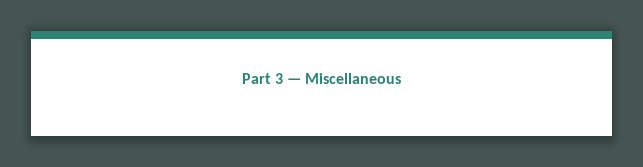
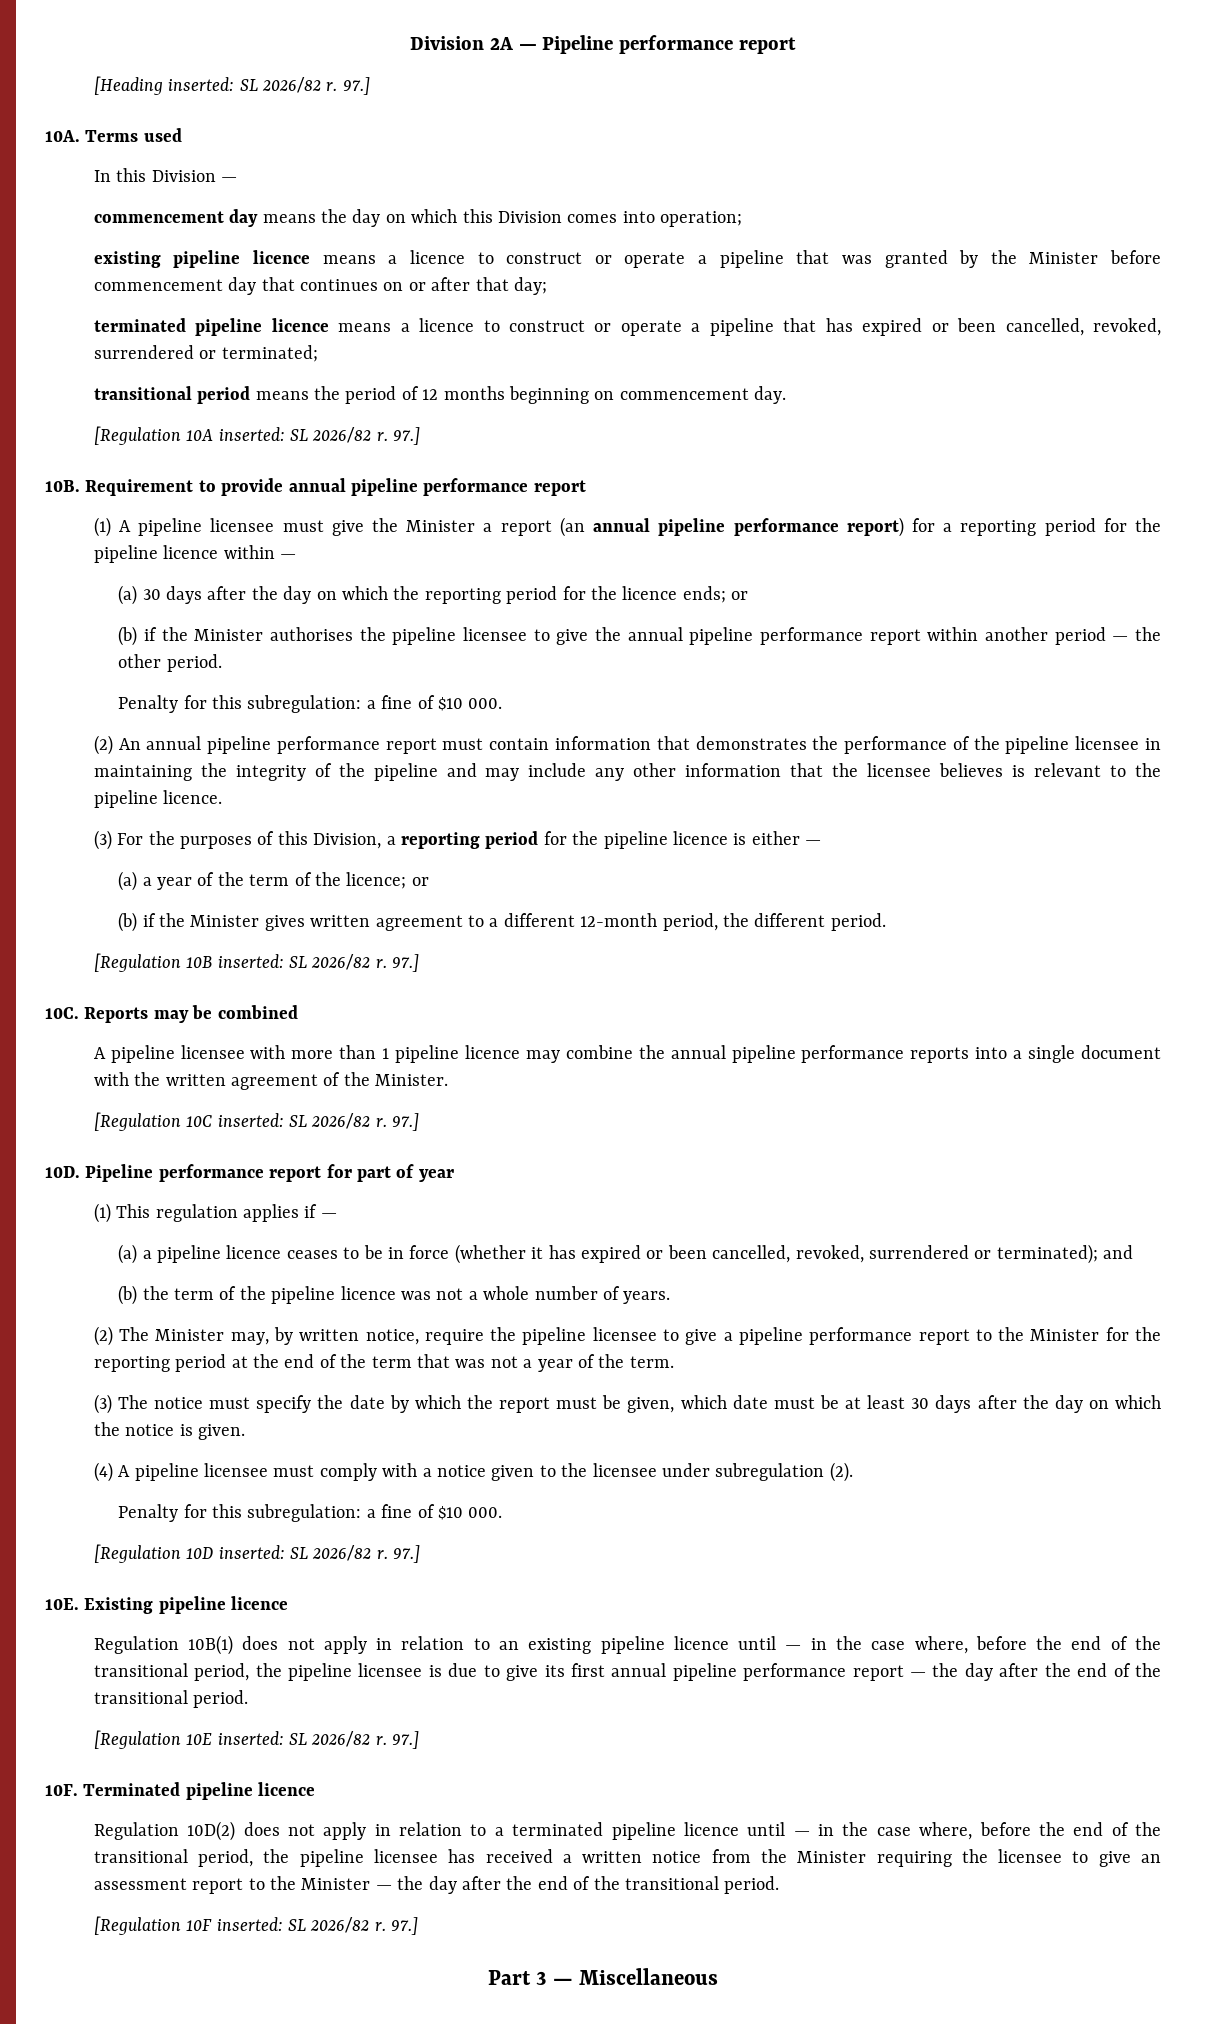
(241, 78) none -> [409,35,797,54] [93,76,370,95] [45,128,182,142] [93,168,237,182] [93,209,743,227] [93,250,1161,268] [93,277,547,295] [93,318,1161,336] [93,345,318,362] [93,386,787,404] [93,426,421,445] [45,478,586,496] [93,517,1161,537] [93,545,296,563] [118,585,749,605] [118,626,1162,646] [118,654,222,672] [118,695,503,713] [93,735,1161,755] [93,763,1161,781] [93,790,223,808] [93,830,822,850] [118,871,429,891] [118,912,886,932] [93,953,420,972] [45,1005,298,1023] [93,1045,1162,1063] [93,1072,449,1090] [93,1112,420,1131] [45,1164,454,1182] [93,1203,337,1223] [118,1244,1134,1264] [118,1285,671,1305] [93,1326,1161,1346] [93,1354,674,1372] [93,1394,1161,1414] [93,1422,245,1440] [93,1462,853,1482] [118,1504,503,1522] [93,1544,421,1563] [45,1596,289,1614] [93,1635,1161,1655] [93,1663,1162,1681] [93,1690,249,1708] [93,1730,420,1749] [45,1782,316,1800] [93,1821,1162,1841] [93,1849,1161,1867] [93,1876,780,1894] [93,1916,419,1935] Division 2A — Pipeline performance report // [Heading inserted: SL 2026/82 r. 97.] // 10A. Terms used // In this Division — // commencement day means the day on which this Division comes into operation; // existing pipeline licence means a licence to construct or operate a pipeline that was granted by the Minister before commencement day that continues on or after that day; // terminated pipeline licence means a licence to construct or operate a pipeline that has expired or been cancelled, revoked, surrendered or terminated; // transitional period means the period of 12 months beginning on commencement day. // [Regulation 10A inserted: SL 2026/82 r. 97.] // 10B. Requirement to provide annual pipeline performance report // (1) A pipeline licensee must give the Minister a report (an annual pipeline performance report) for a reporting period for the pipeline licence within — // (a) 30 days after the day on which the reporting period for the licence ends; or // (b) if the Minister authorises the pipeline licensee to give the annual pipeline performance report within another period — the other period. // Penalty for this subregulation: a fine of $10 000. // (2) An annual pipeline performance report must contain information that demonstrates the performance of the pipeline licensee in maintaining the integrity of the pipeline and may include any other information that the licensee believes is relevant to the pipeline licence. // (3) For the purposes of this Division, a reporting period for the pipeline licence is either — // (a) a year of the term of the licence; or // (b) if the Minister gives written agreement to a different 12-month period, the different period. // [Regulation 10B inserted: SL 2026/82 r. 97.] // 10C. Reports may be combined // A pipeline licensee with more than 1 pipeline licence may combine the annual pipeline performance reports into a single document with the written agreement of the Minister. // [Regulation 10C inserted: SL 2026/82 r. 97.] // 10D. Pipeline performance report for part of year // (1) This regulation applies if — // (a) a pipeline licence ceases to be in force (whether it has expired or been cancelled, revoked, surrendered or terminated); and // (b) the term of the pipeline licence was not a whole number of years. // (2) The Minister may, by written notice, require the pipeline licensee to give a pipeline performance report to the Minister for the reporting period at the end of the term that was not a year of the term. // (3) The notice must specify the date by which the report must be given, which date must be at least 30 days after the day on which the notice is given. // (4) A pipeline licensee must comply with a notice given to the licensee under subregulation (2). // Penalty for this subregulation: a fine of $10 000. // [Regulation 10D inserted: SL 2026/82 r. 97.] // 10E. Existing pipeline licence // Regulation 10B(1) does not apply in relation to an existing pipeline licence until — in the case where, before the end of the transitional period, the pipeline licensee is due to give its first annual pipeline performance report — the day after the end of the transitional period. // [Regulation 10E inserted: SL 2026/82 r. 97.] // 10F. Terminated pipeline licence // Regulation 10D(2) does not apply in relation to a terminated pipeline licence until — in the case where, before the end of the transitional period, the pipeline licensee has received a written notice from the Minister requiring the licensee to give an assessment report to the Minister — the day after the end of the transitional period. // [Regulation 10F inserted: SL 2026/82 r. 97.] //

